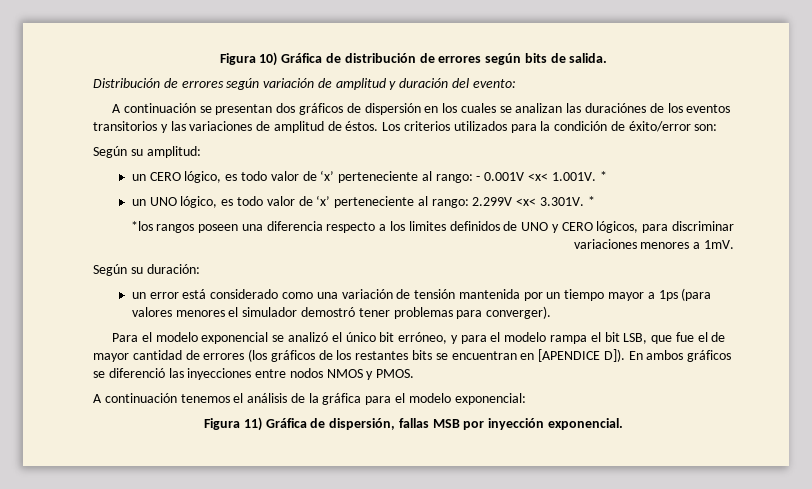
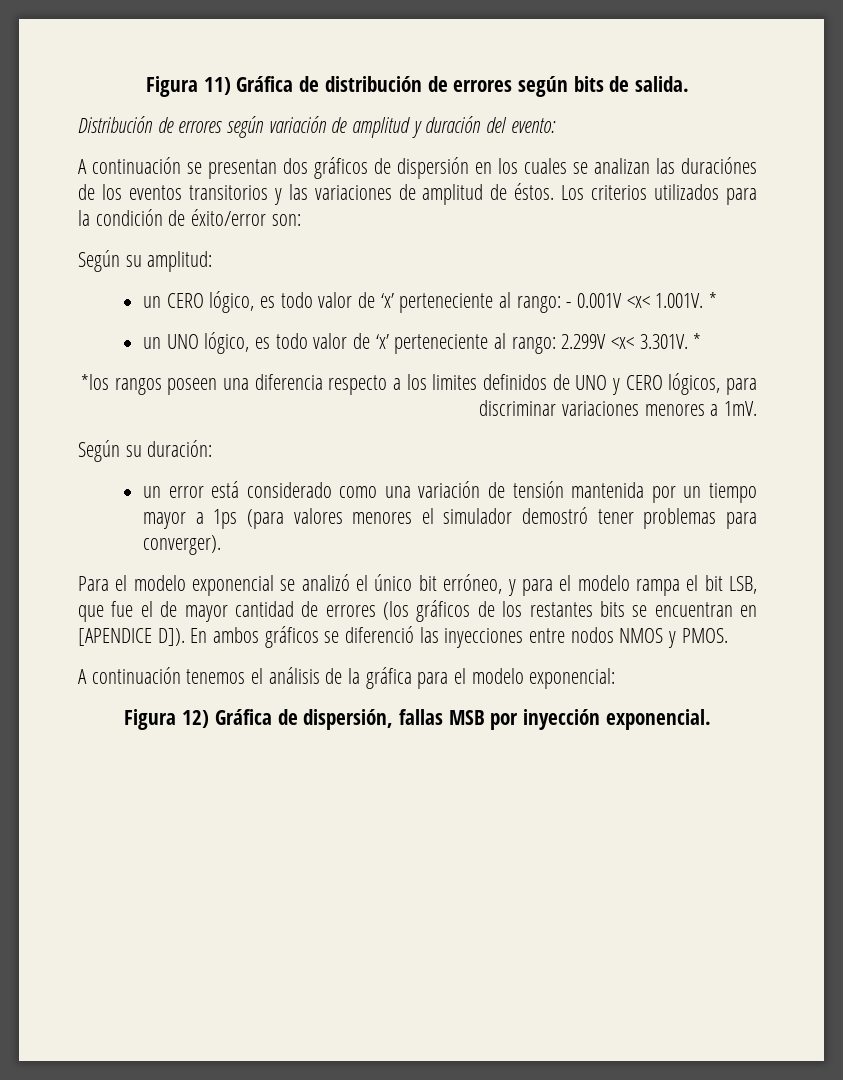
[219,52,278,66] Figura 10) -> [146,76,231,97] Figura 11)
[243,417,262,431] 11) -> [182,710,210,728] 12)

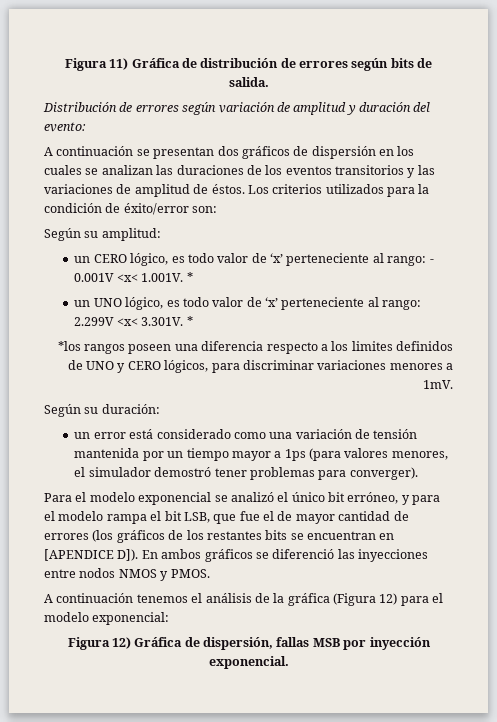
[681,157,757,174] duraciónes -> [176,165,244,175] duraciones
[352,512,413,524] menores -> [391,451,448,460] menores,
(412, 678) none -> [333,593,398,606] (Figura 12)

